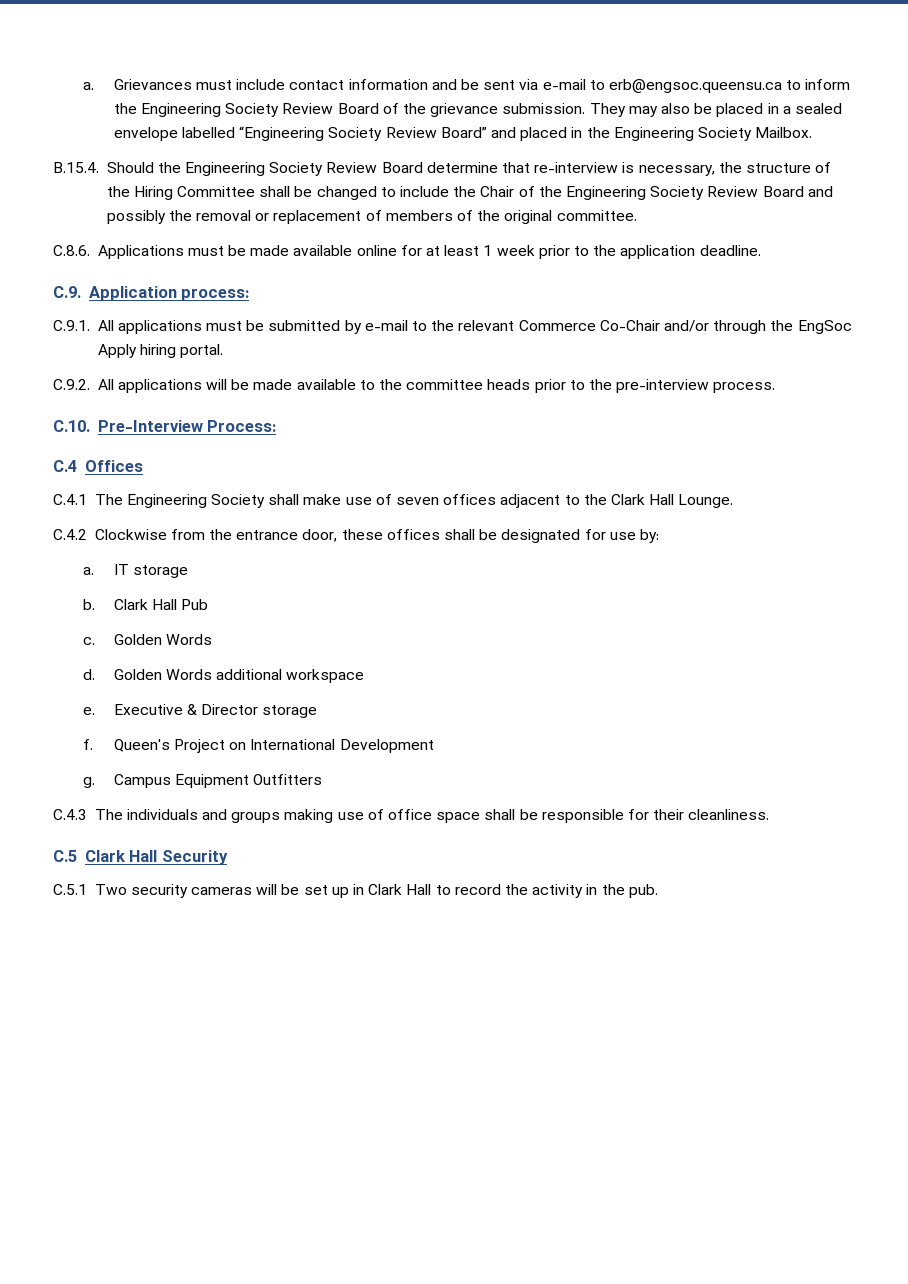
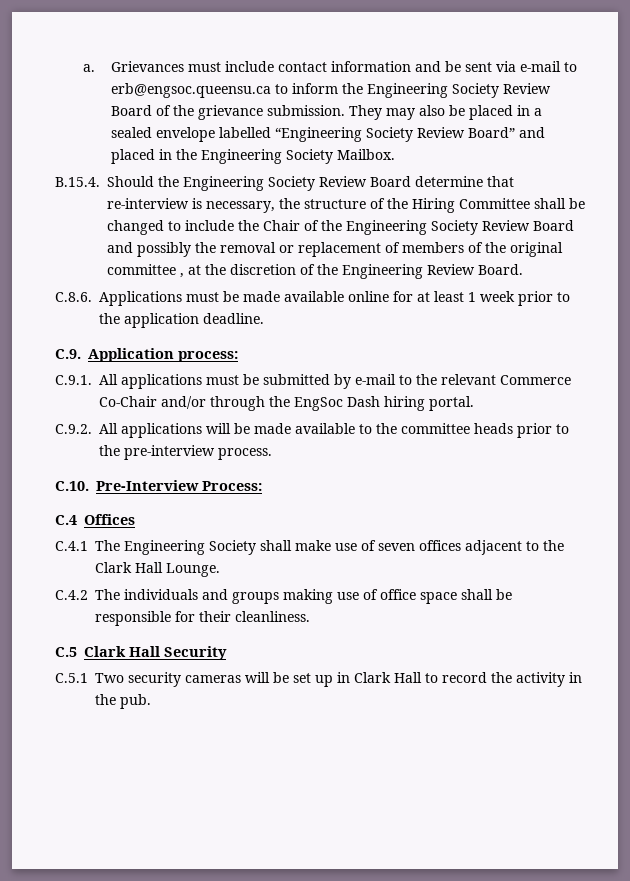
[556,210,637,221] committee. -> [107,264,523,279] committee , at the discretion of the Engineering Review Board.
[97,344,137,358] Apply -> [347,396,380,407] Dash
[94,529,659,543] [83,564,189,578] [83,599,209,610] [83,634,213,645] [83,669,365,683] [83,704,318,718] [83,739,434,753] [83,774,323,788] [53,809,87,820] Clockwise from the entrance door, these offices shall be designated for use by: // a. IT storage // b. Clark Hall Pub // c. Golden Words // d. Golden Words additional workspace // e. Executive & Director storage // f. Queen's Project on International Development // g. Campus Equipment Outfitters // C.4.3 -> (88, 595) none

